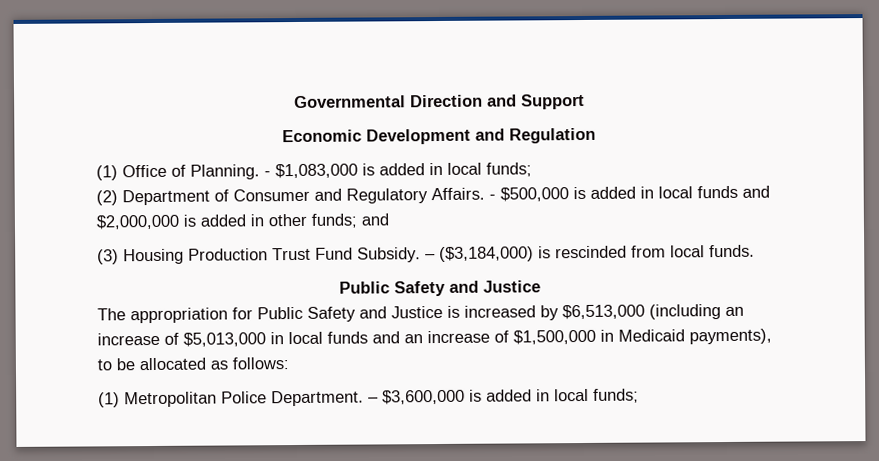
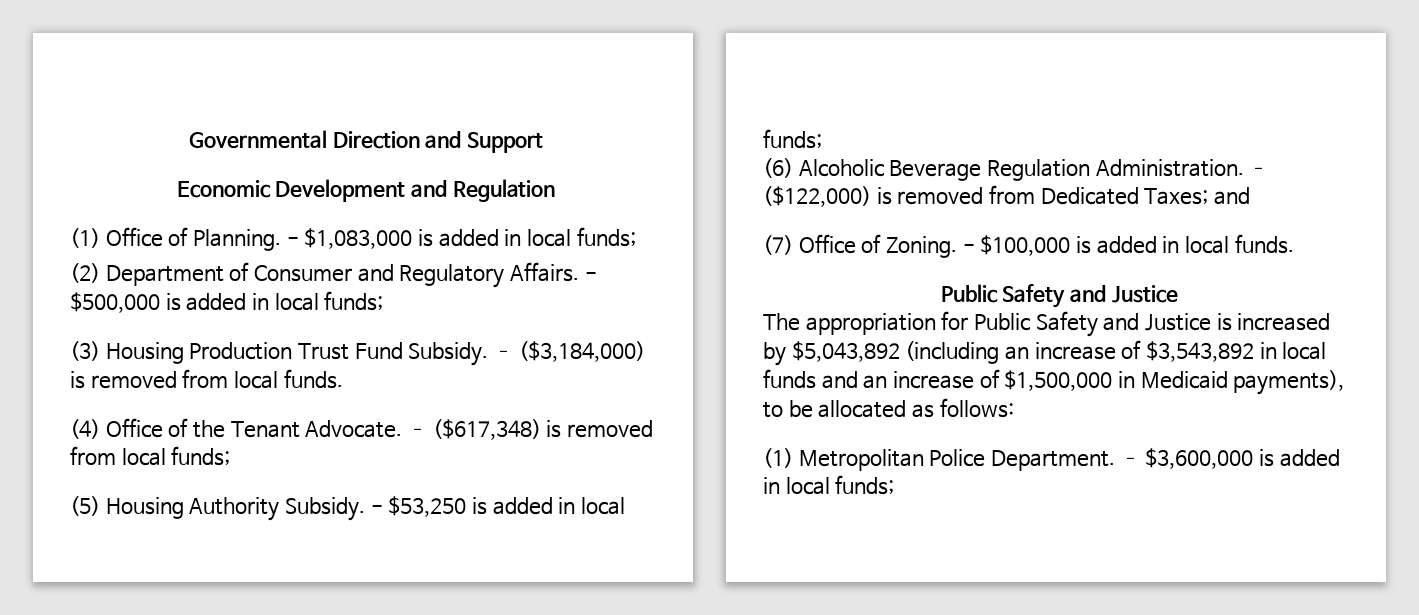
[697,185,770,199] [96,213,389,230] funds and $2,000,000 is added in other funds; and -> [324,291,384,311] funds;
[555,245,627,259] rescinded -> [90,371,177,389] removed
(755, 251) none -> [70,418,653,440] [70,446,231,466] [70,496,626,521] [763,129,822,149] [763,158,1269,181] [763,185,1250,207] [763,234,1294,258] // (4) Office of the Tenant Advocate. – ($617,348) is removed from local funds; // (5) Housing Authority Subsidy. - $53,250 is added in local funds; // (6) Alcoholic Beverage Regulation Administration. – ($122,000) is removed from Dedicated Taxes; and // (7) Office of Zoning. - $100,000 is added in local funds.
[562,304,645,320] $6,513,000 -> [791,341,900,362] $5,043,892
[183,332,266,347] $5,013,000 -> [1145,341,1254,362] $3,543,892

